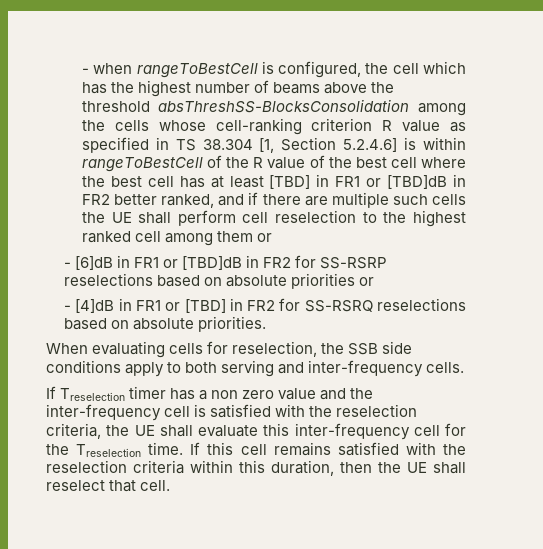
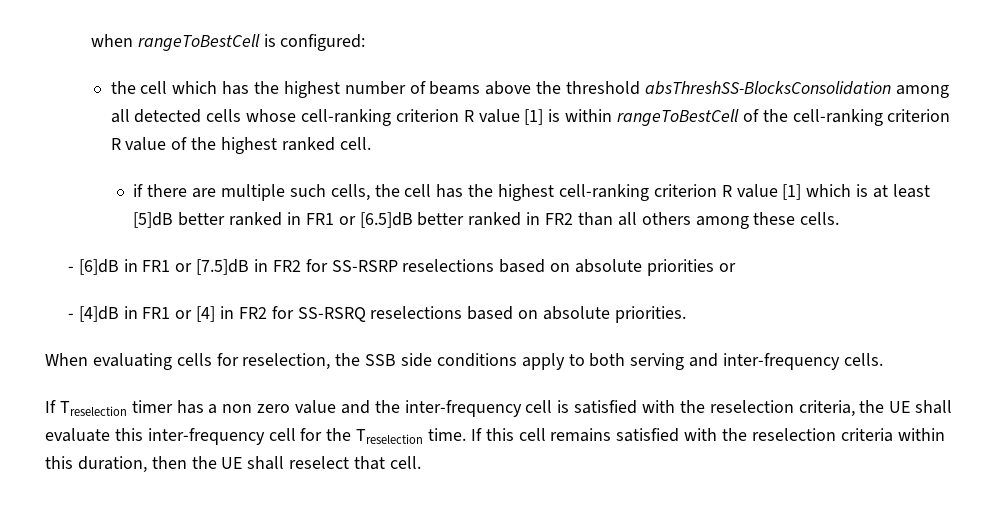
[81,68,89,74] - -> (90, 40) none
[278,61,362,78] configured, -> [280,34,366,51] configured: //
[81,120,105,131] the -> [110,109,202,123] all detected
[450,122,467,132] [81,137,398,153] as specified in TS 38.304 [1, Section 5.2.4.6] -> [524,109,544,125] [1]
(250, 162) none -> [792,109,951,126] cell-ranking criterion
[355,157,467,168] [81,174,467,189] [81,194,245,208] best cell where the best cell has at least [TBD] in FR1 or [TBD]dB in FR2 better ranked, and -> [221,137,371,154] highest ranked cell. //
[432,194,467,205] [81,210,467,227] [81,231,273,246] cells the UE shall perform cell reselection to the highest ranked cell among them or -> [330,184,930,201] [133,212,840,229] cells, the cell has the highest cell-ranking criterion R value [1] which is at least [5]dB better ranked in FR1 or [6.5]dB better ranked in FR2 than all others among these cells.
[182,256,243,270] [TBD]dB -> [196,259,250,275] [7.5]dB
[184,299,226,313] [TBD] -> [196,306,216,322] [4]

